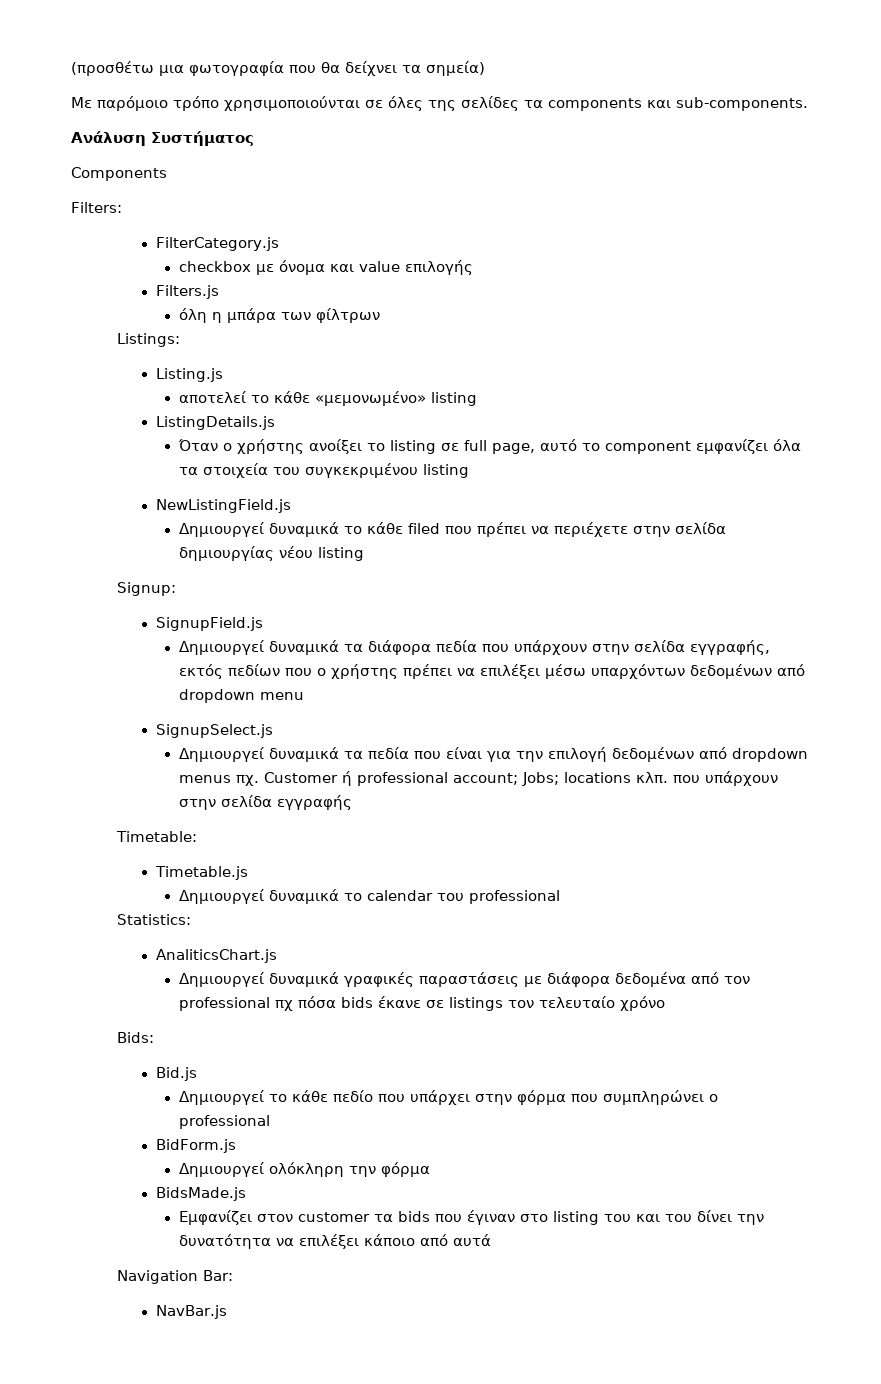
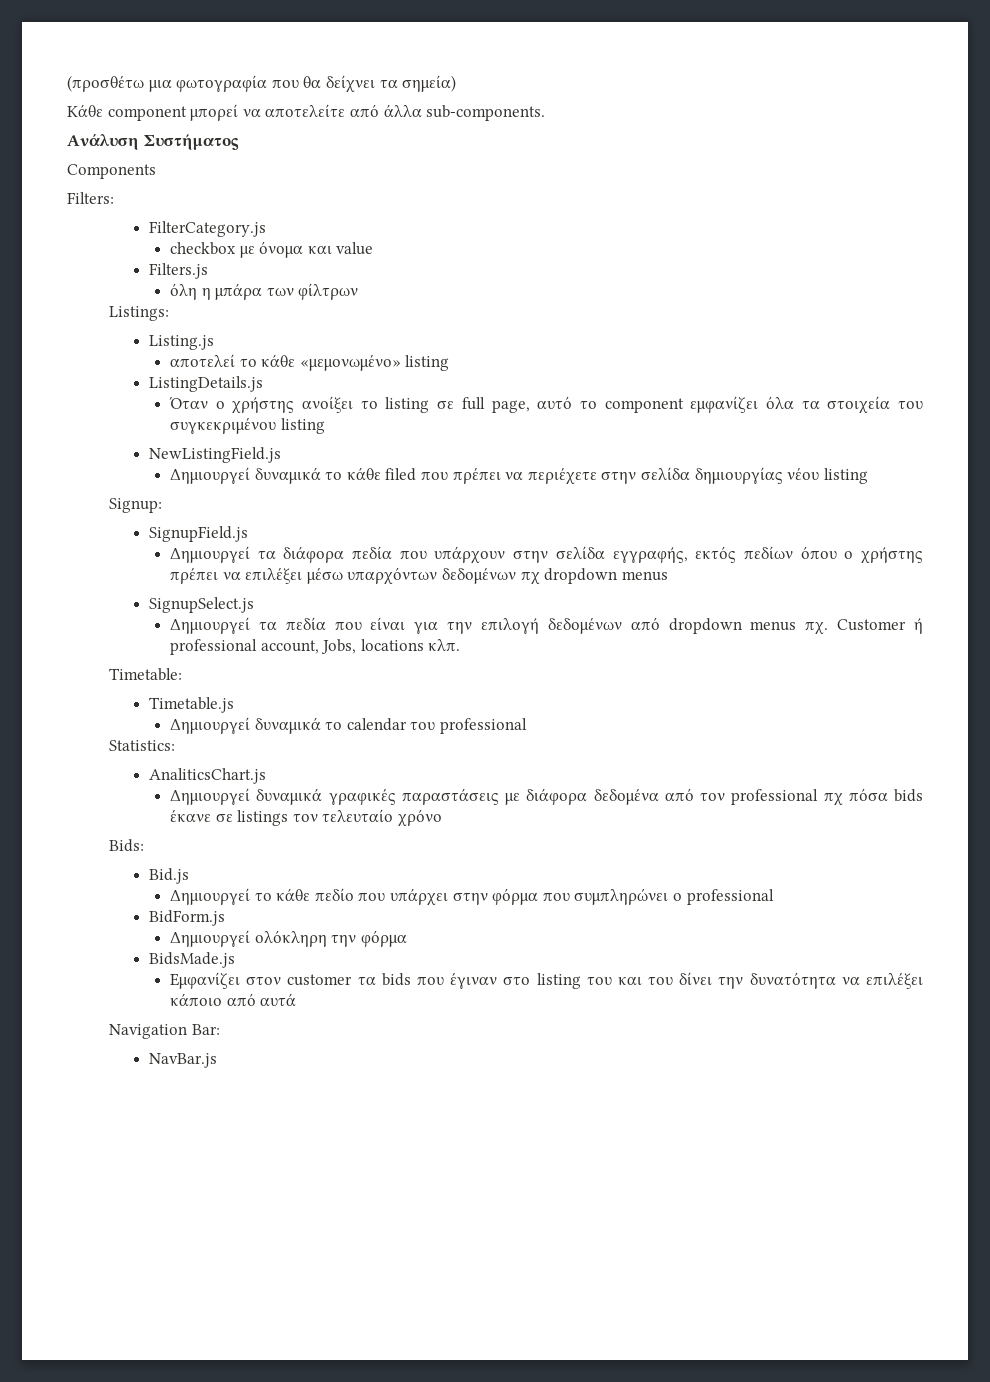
[71,96,671,111] Με παρόμοιο τρόπο χρησιμοποιούνται σε όλες της σελίδες τα components και -> [67,104,422,121] Κάθε component μπορεί να αποτελείτε από άλλα
[404,260,473,275] επιλογής -> (374, 248) none
[268,640,339,655] δυναμικά -> (251, 554) none
[284,668,312,676] που -> [800,546,837,559] όπου
[776,664,805,676] [178,689,304,703] από dropdown menu -> [520,568,668,585] πχ dropdown menus
[268,747,339,762] δυναμικά -> (251, 625) none
[452,772,559,786] account; Jobs; -> [260,639,357,654] account, Jobs,
[672,771,778,786] [178,795,352,810] που υπάρχουν στην σελίδα εγγραφής -> (461, 645) none

